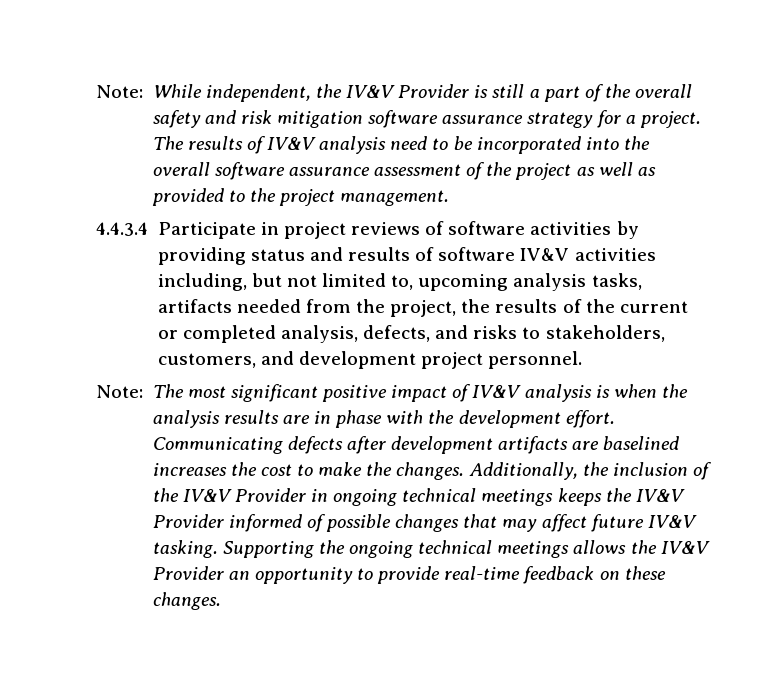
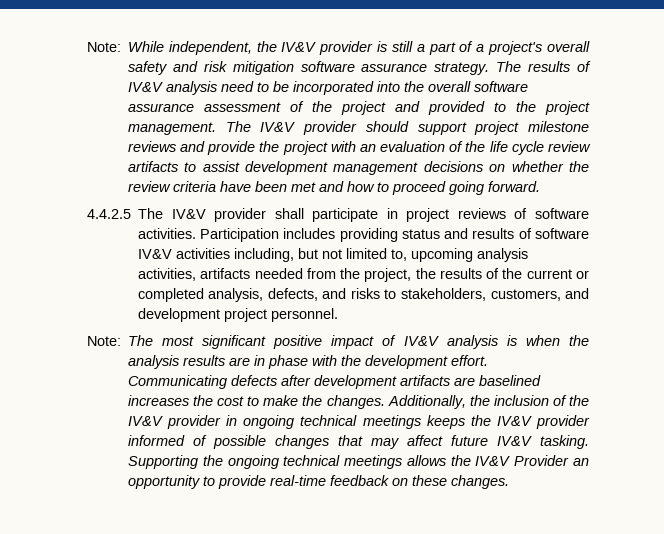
[398,84,470,98] Provider -> [319,41,374,55] provider
[604,84,631,98] the -> [476,41,543,55] a project's
[527,110,701,128] strategy for a project. -> [434,62,490,75] strategy.
[576,162,656,176] as well as -> [394,101,420,112] and
[96,222,256,239] // 4.4.3.4 Participate -> [225,121,589,135] [127,141,591,155] [127,161,589,175] [127,181,540,195] [86,208,379,222] The IV&V provider should support project milestone reviews and provide the project with an evaluation of the life cycle review artifacts to assist development management decisions on whether the review criteria have been met and how to proceed going forward. // 4.4.2.5 The IV&V provider shall participate
[530,221,639,239] activities by -> [137,228,336,242] activities. Participation includes
[591,273,642,290] tasks, -> [137,268,196,281] activities,
[234,488,306,502] Provider -> [167,415,222,429] provider
[152,514,224,528] Provider -> [536,415,590,429] provider

